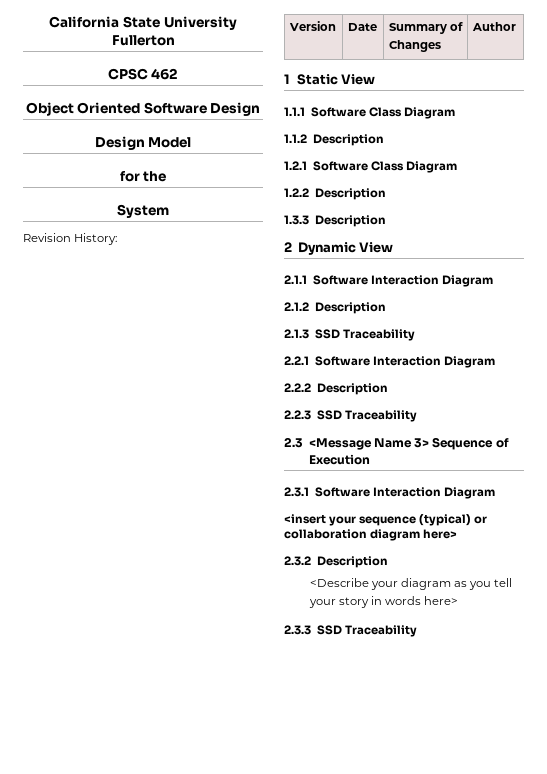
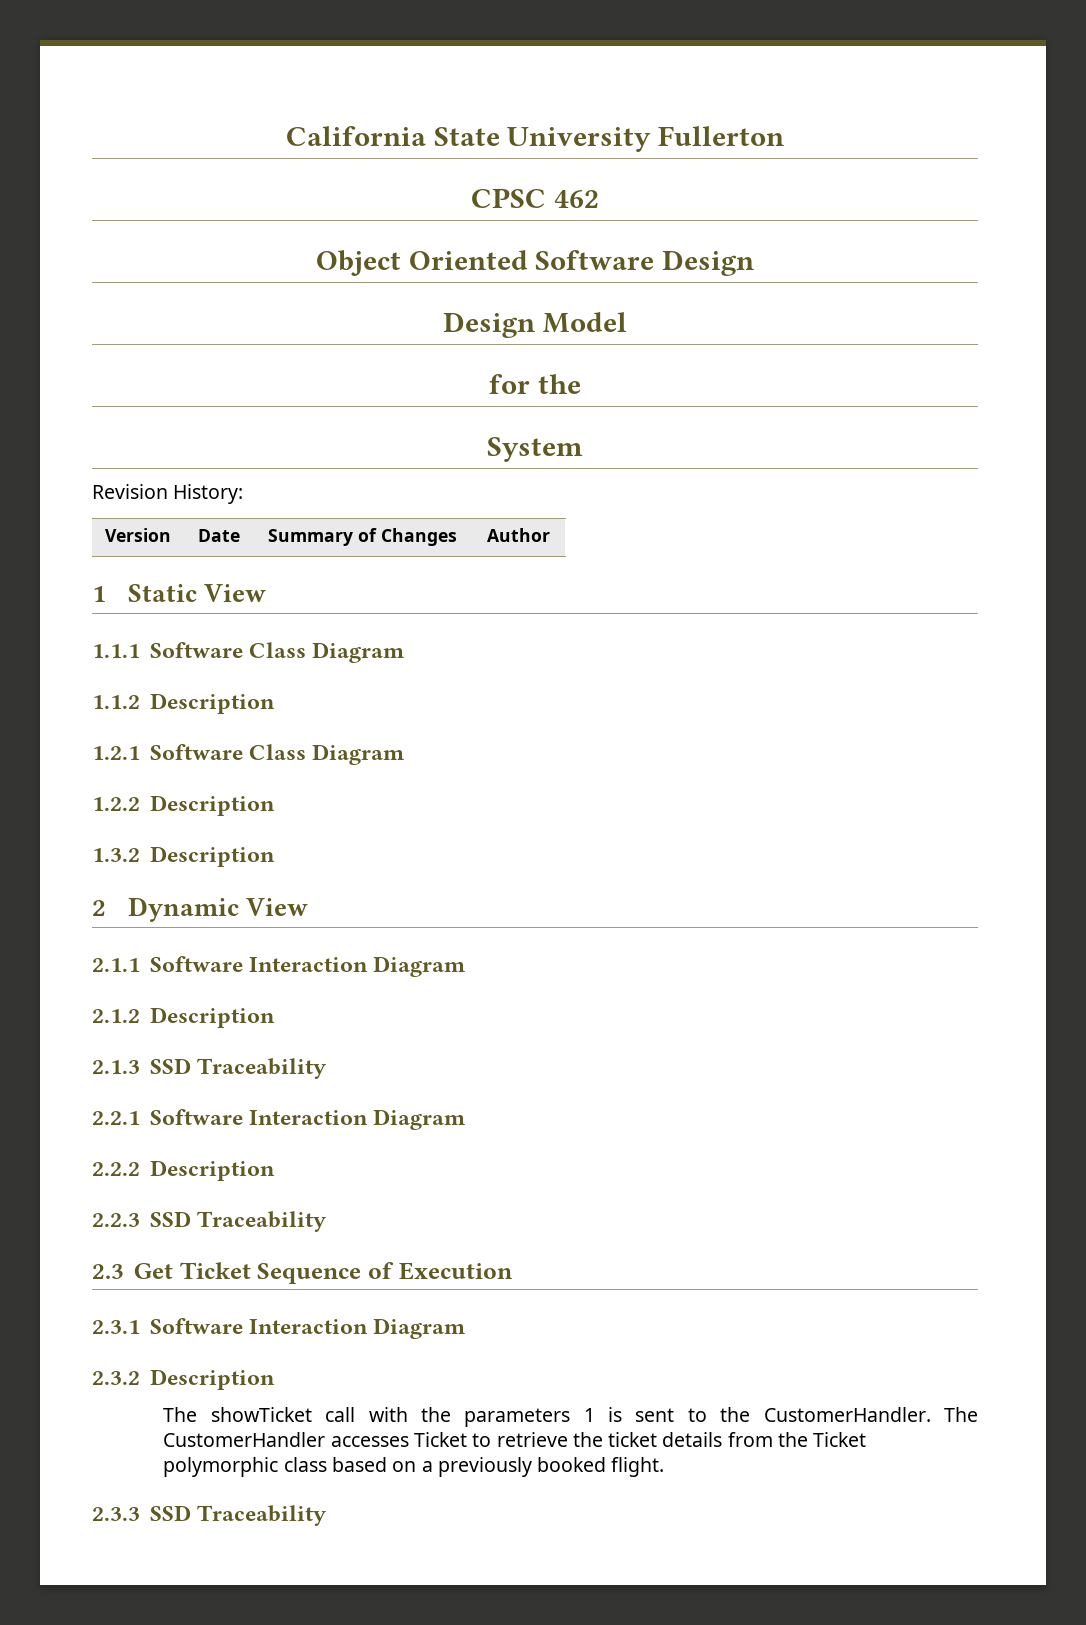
[284,215,309,225] 1.3.3 -> [92,848,140,862] 1.3.2
[308,438,430,450] <Message Name 3> -> [133,1262,251,1279] Get Ticket
[284,514,488,526] [284,529,458,541] [284,556,388,568] [309,578,513,590] [308,596,459,608] <insert your sequence (typical) or collaboration diagram here> // 2.3.2 Description // <Describe your diagram as you tell your story in words here> -> [92,1369,275,1390] [163,1407,978,1427] [163,1432,867,1447] [163,1457,665,1477] 2.3.2 Description // The showTicket call with the parameters 1 is sent to the CustomerHandler. The CustomerHandler accesses Ticket to retrieve the ticket details from the Ticket polymorphic class based on a previously booked flight.

